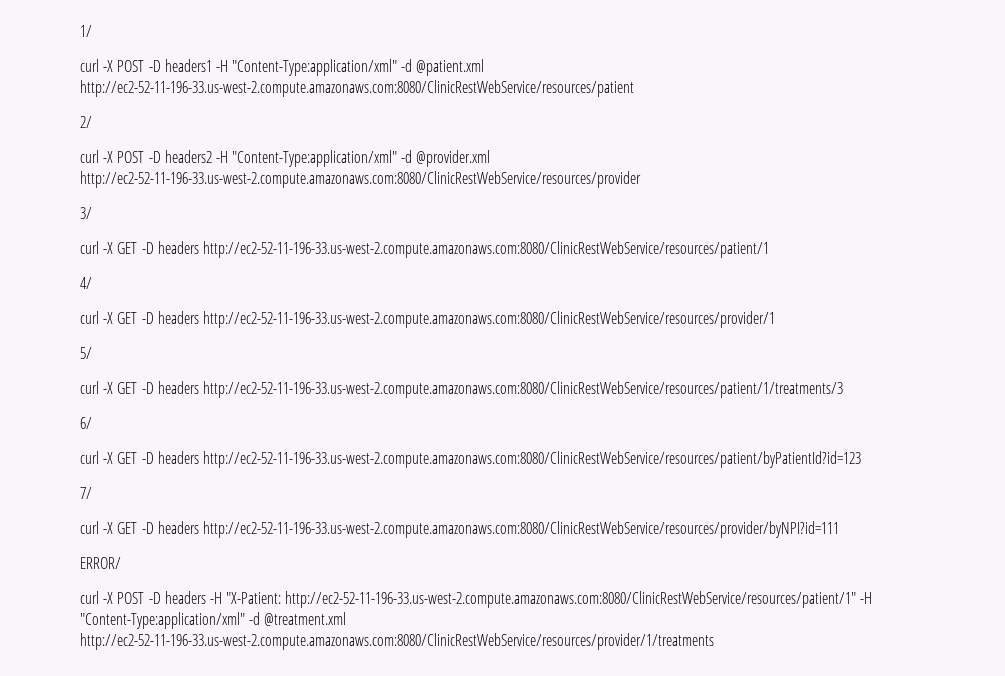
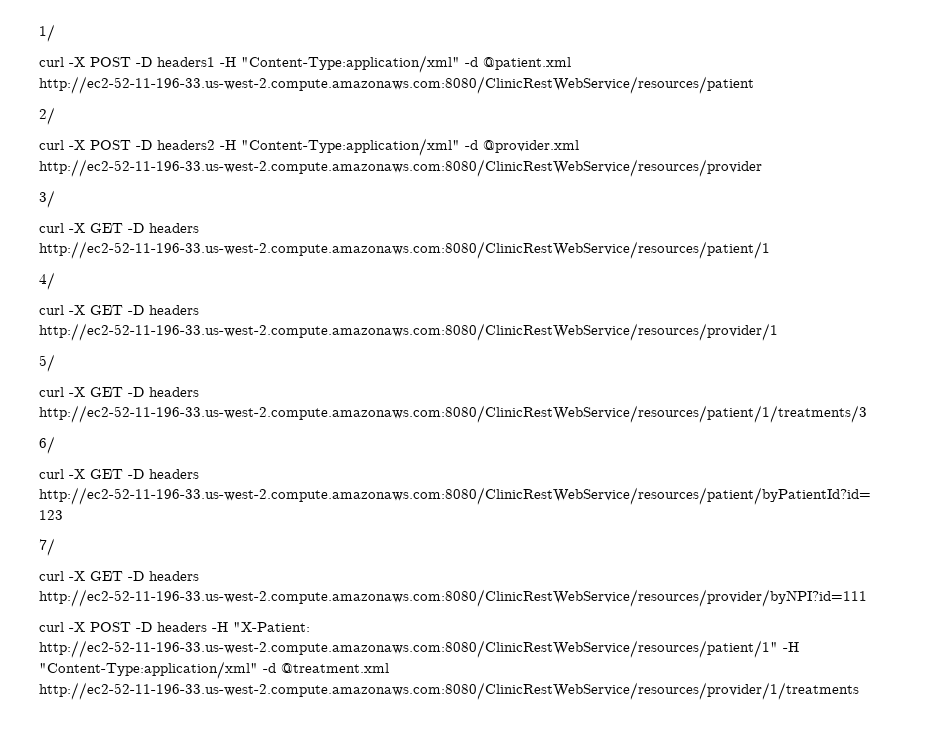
[80,557,121,569] // ERROR/ -> (867, 598) none

